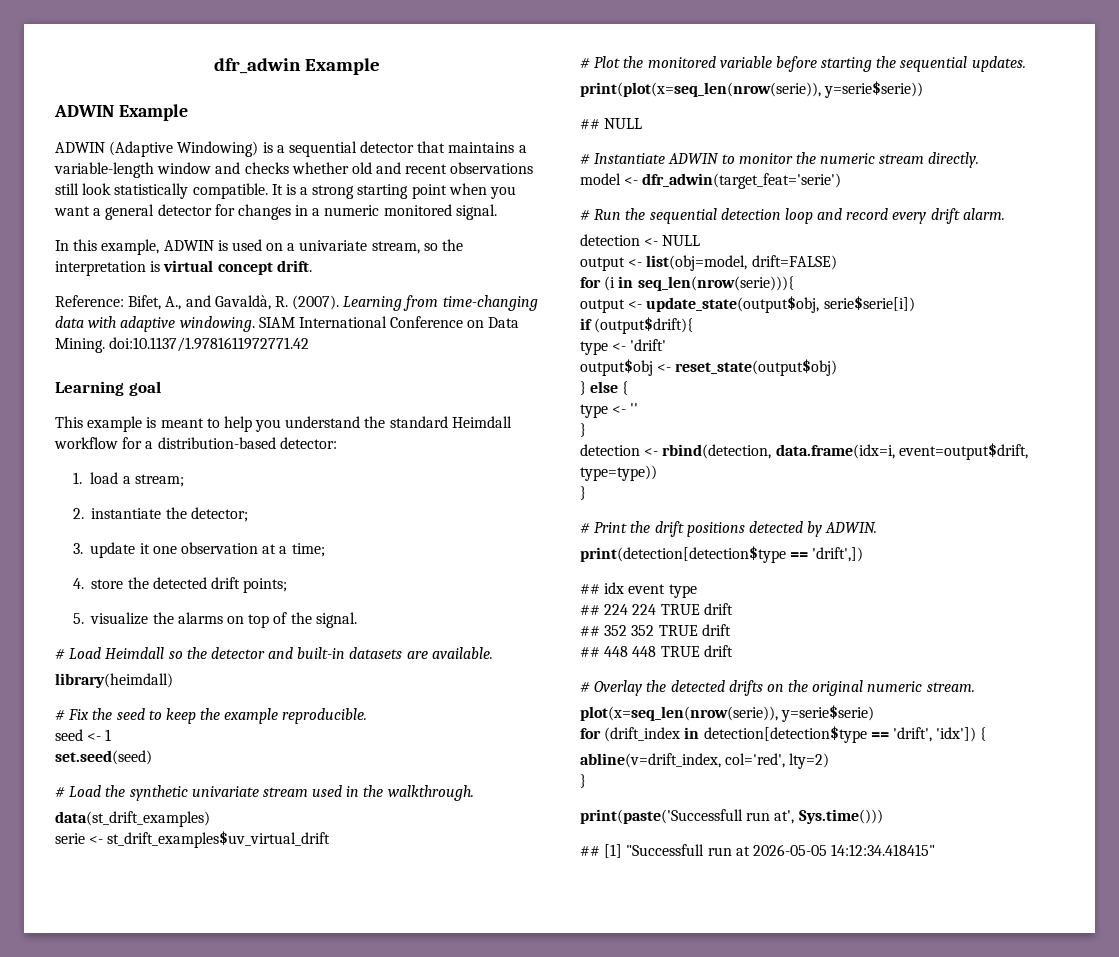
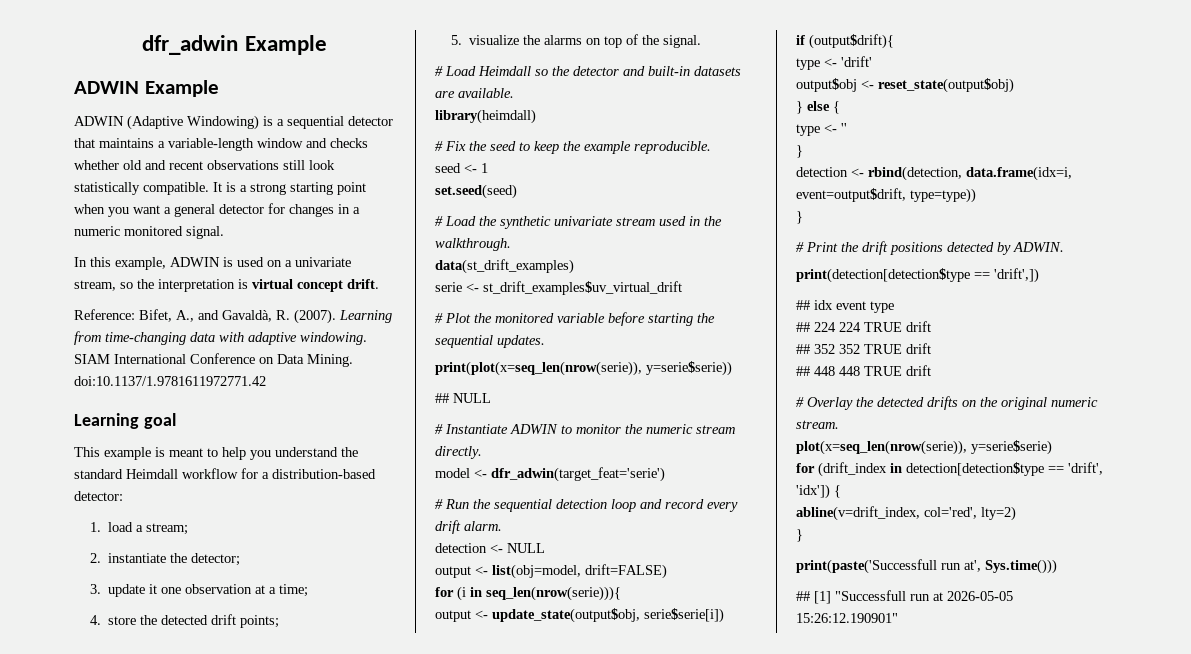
[831,844,936,856] 14:12:34.418415" -> [796,613,898,623] 15:26:12.190901"

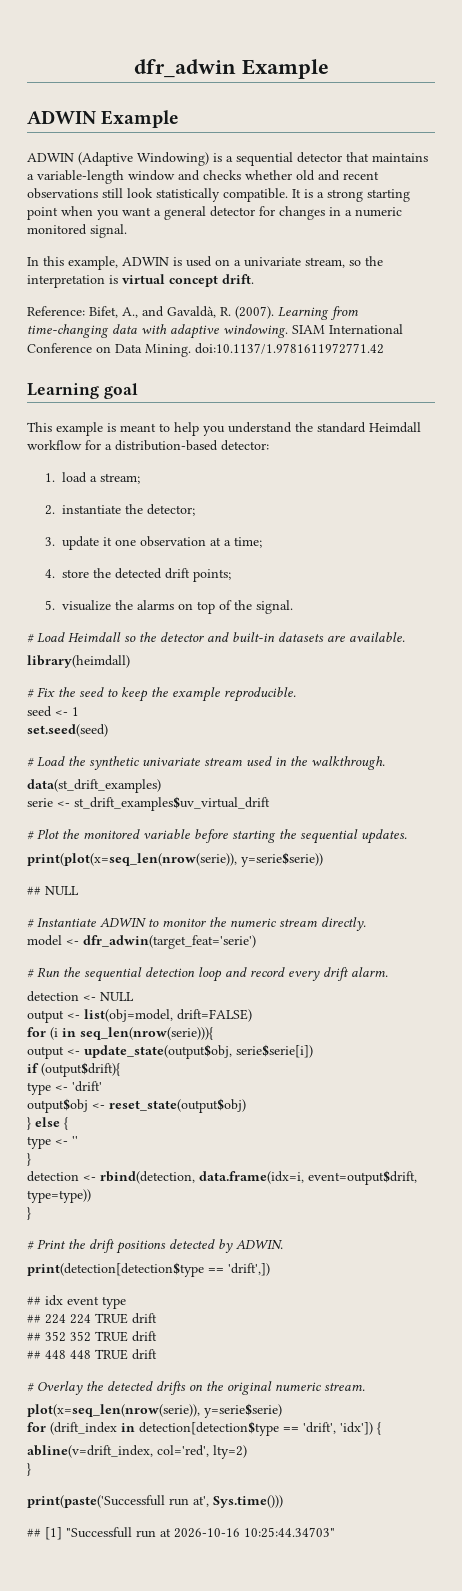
[947,591,1013,601] [796,613,898,623] 2026-05-05 15:26:12.190901" -> [174,1527,335,1538] 2026-10-16 10:25:44.34703"

